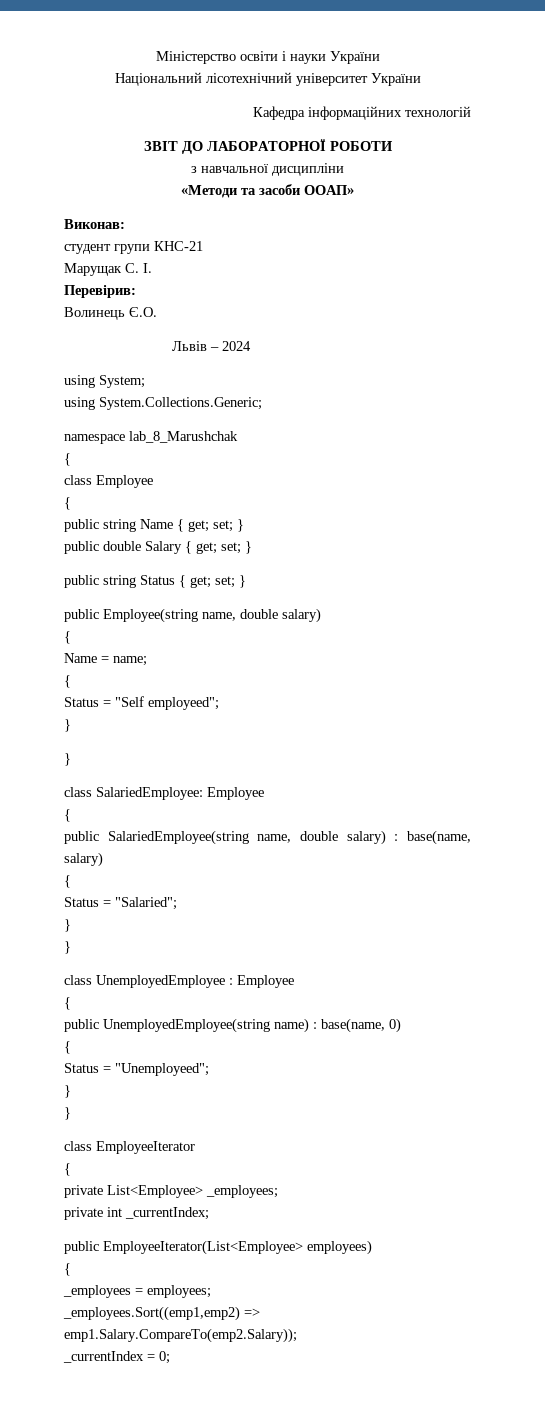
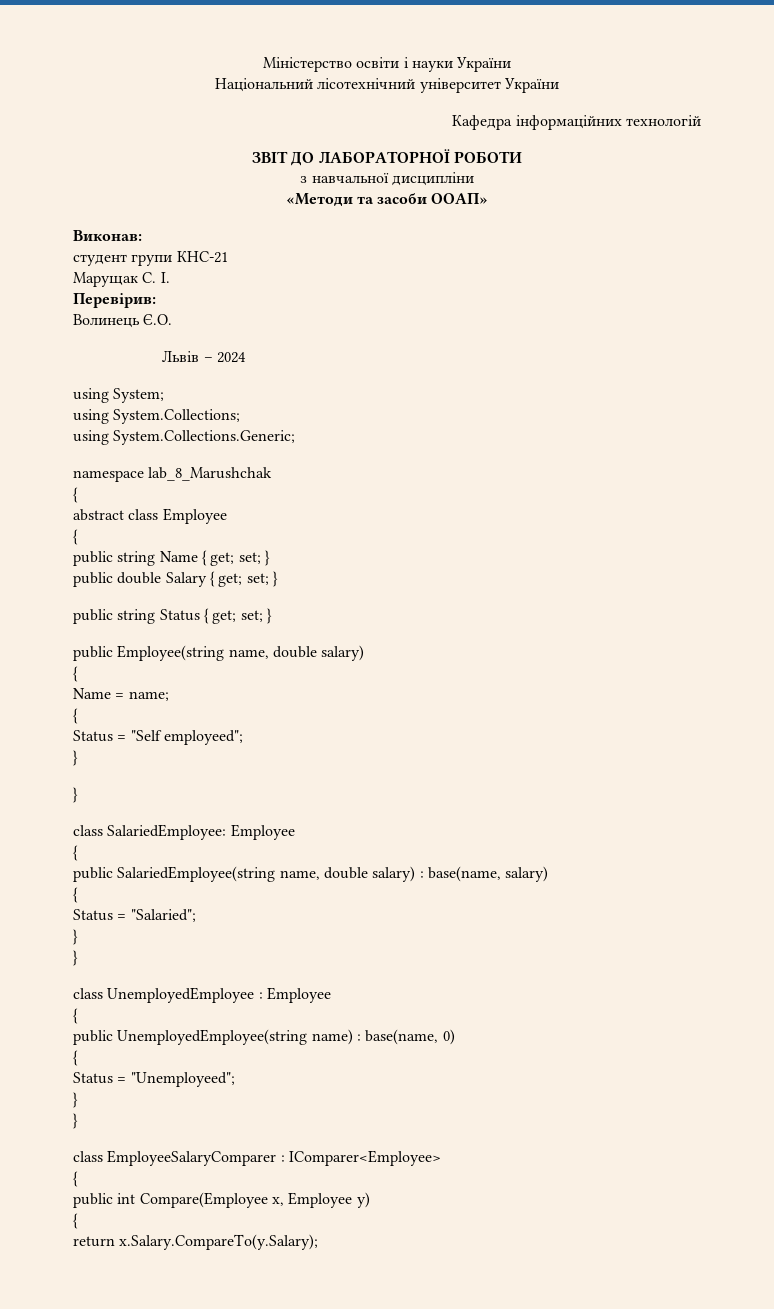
(145, 381) none -> [73,409,241,424] // using System.Collections;
(71, 459) none -> [73,509,124,521] abstract
[96,1141,195,1154] [64,1163,71,1176] [64,1185,278,1198] [64,1207,209,1220] [64,1240,372,1255] [64,1263,71,1276] [63,1285,211,1298] [63,1306,260,1321] [64,1328,297,1343] [63,1351,170,1364] EmployeeIterator // { // private List<Employee> _employees; // private int _currentIndex; // public EmployeeIterator(List<Employee> employees) // { // _employees = employees; // _employees.Sort((emp1,emp2) => emp1.Salary.CompareTo(emp2.Salary)); // _currentIndex = 0; -> [107,1150,441,1166] [73,1171,78,1187] [73,1192,370,1208] [73,1213,78,1229] [73,1234,319,1250] EmployeeSalaryComparer : IComparer<Employee> // { // public int Compare(Employee x, Employee y) // { // return x.Salary.CompareTo(y.Salary);

